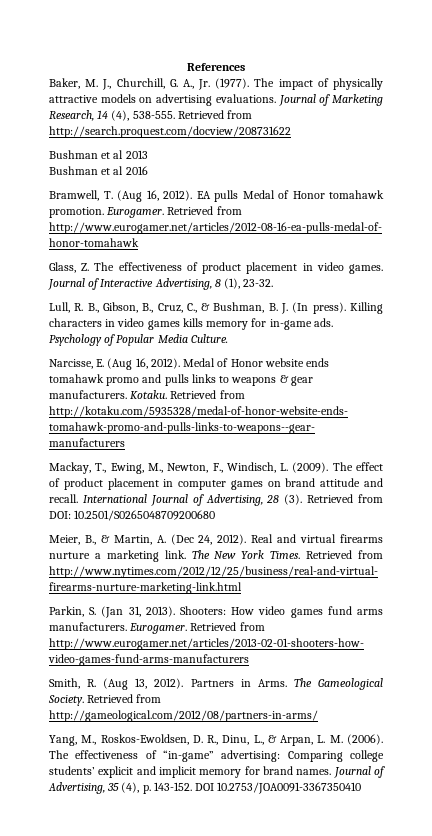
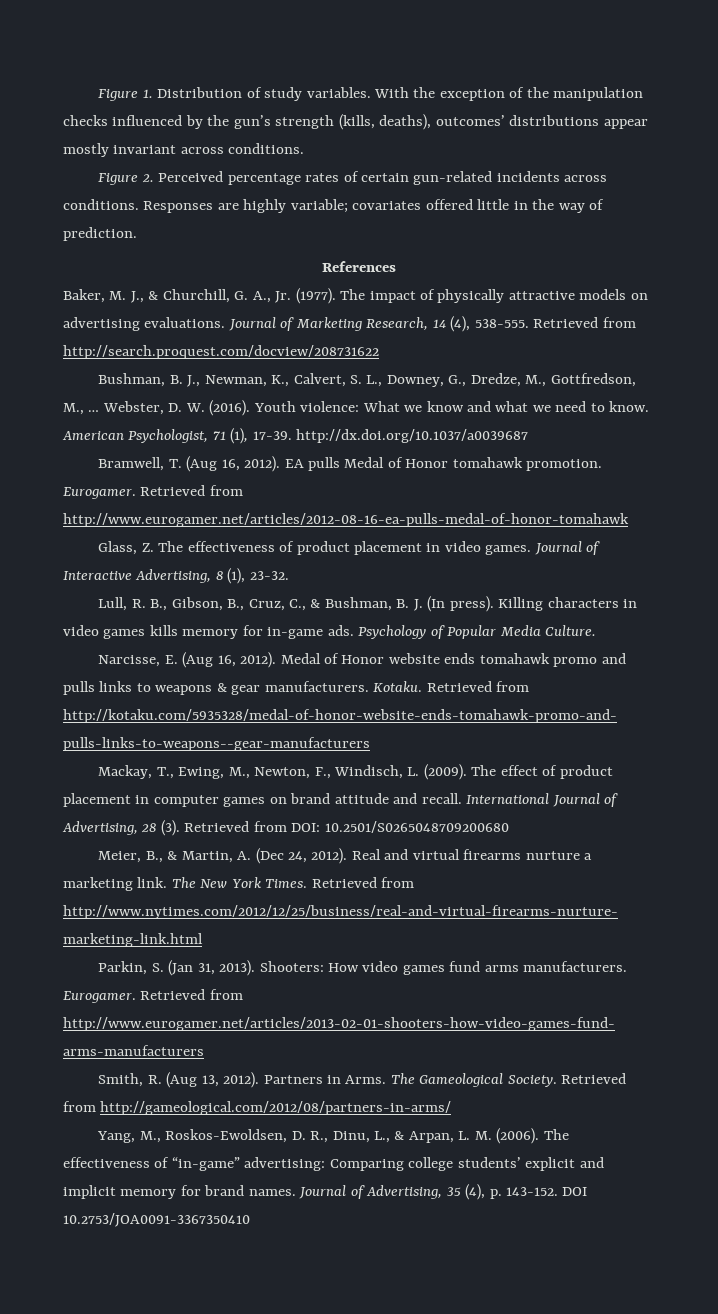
(187, 67) none -> [98,87,644,101] [63,114,648,130] [63,143,305,157] [98,171,608,185] [63,199,605,213] [63,227,137,241] Figure 1. Distribution of study variables. With the exception of the manipulation checks influenced by the gun’s strength (kills, deaths), outcomes’ distributions appear mostly invariant across conditions. // Figure 2. Perceived percentage rates of certain gun-related incidents across conditions. Responses are highly variable; covariates offered little in the way of prediction. //
(112, 84) none -> [148,291,159,300] &
[49,150,148,159] [49,166,148,175] Bushman et al 2013 // Bushman et al 2016 -> [98,373,636,387] [63,400,650,416] [62,428,529,444] Bushman, B. J., Newman, K., Calvert, S. L., Downey, G., Dredze, M., Gottfredson, M., … Webster, D. W. (2016). Youth violence: What we know and what we need to know. American Psychologist, 71 (1), 17-39. http://dx.doi.org/10.1037/a0039687

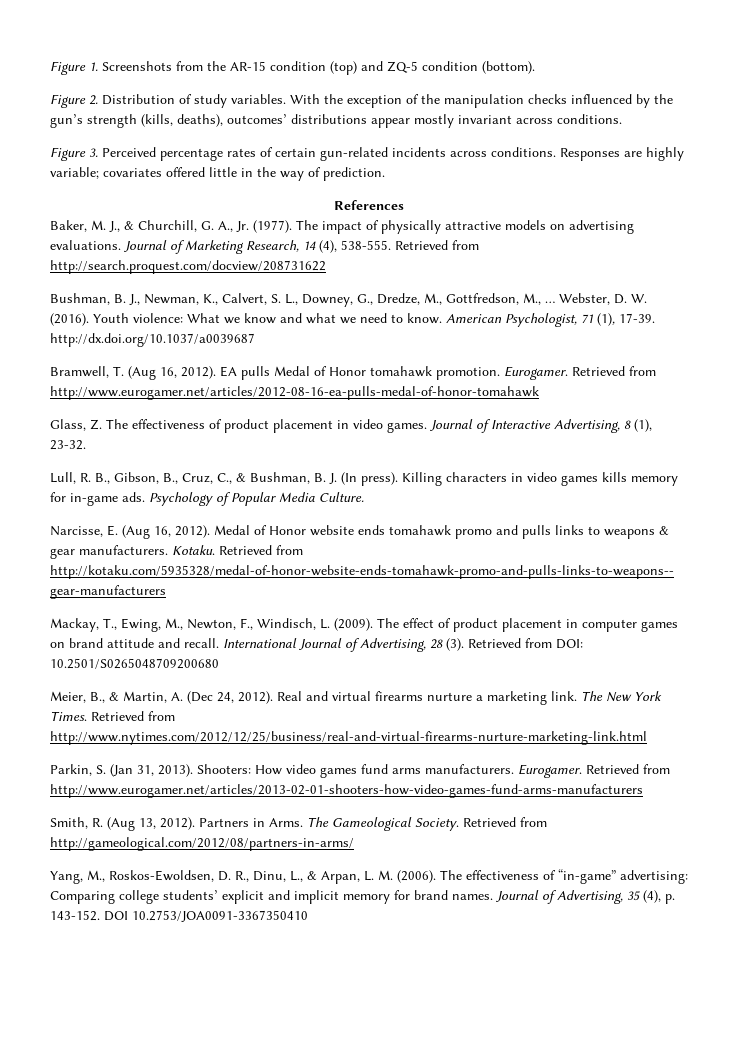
(153, 93) none -> [102,61,535,75] [50,94,98,108] Screenshots from the AR-15 condition (top) and ZQ-5 condition (bottom). // Figure 2.
[141,174,154,183] 2. -> [89,148,98,157] 3.

